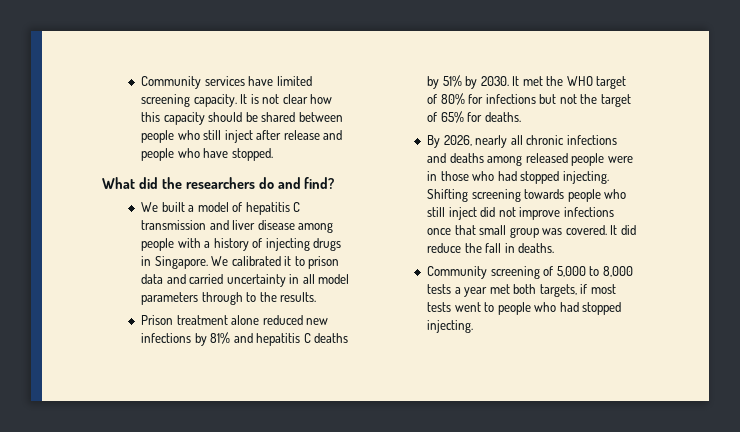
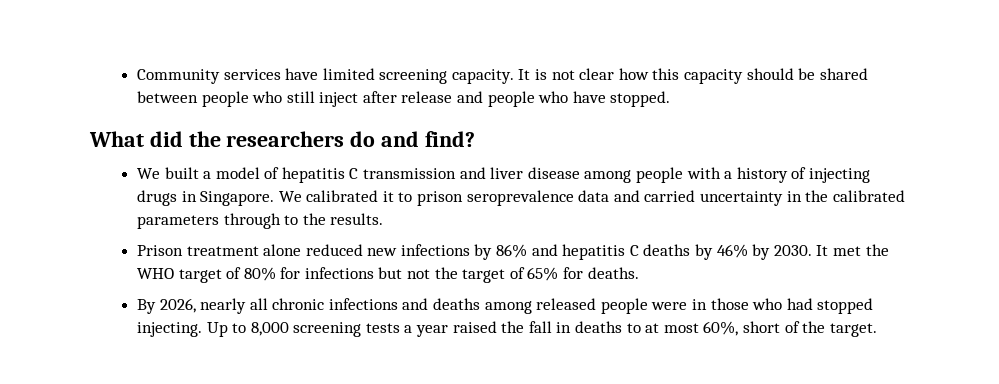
(340, 262) none -> [466,190,574,206] seroprevalence
[302,274,350,284] all model -> [805,190,905,202] the calibrated
[210,332,231,344] 81% -> [496,244,528,258] 86%
[442,75,462,87] 51% -> [716,244,748,258] 46%
[427,189,627,202] [427,207,614,220] [427,225,636,238] [427,243,555,253] [427,266,633,279] [427,284,616,297] [427,302,622,315] [427,320,474,333] Shifting screening towards people who still inject did not improve infections once that small group was covered. It did reduce the fall in deaths. // Community screening of 5,000 to 8,000 tests a year met both targets, if most tests went to people who had stopped injecting. -> [206,321,877,337] Up to 8,000 screening tests a year raised the fall in deaths to at most 60%, short of the target.

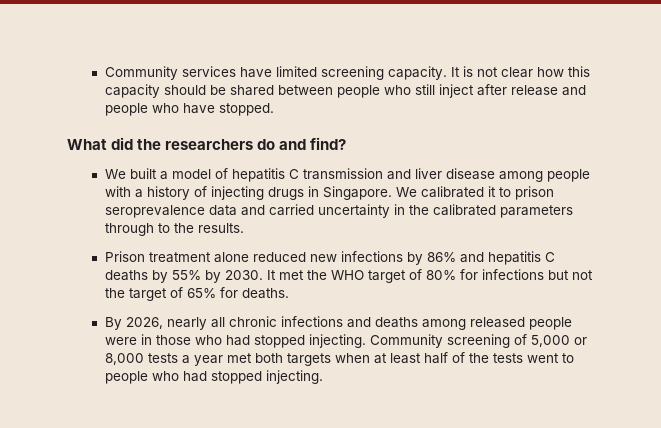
[716,244,748,258] 46% -> [171,270,201,280] 55%
[206,321,877,337] Up to 8,000 screening tests a year raised the fall in deaths to at most 60%, short of the target. -> [369,334,587,348] [104,352,574,366] [104,370,323,384] Community screening of 5,000 or 8,000 tests a year met both targets when at least half of the tests went to people who had stopped injecting.

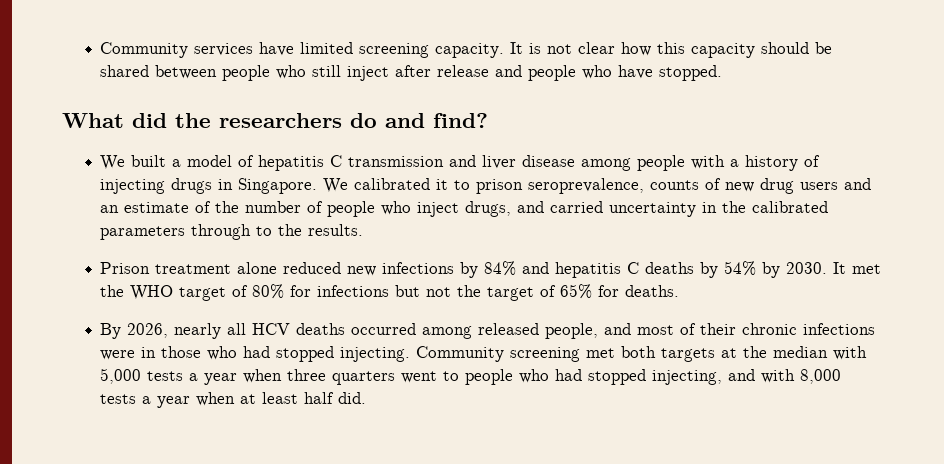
[104,205,237,218] seroprevalence data -> [528,178,872,194] [100,201,512,217] seroprevalence, counts of new drug users and an estimate of the number of people who inject drugs,
[426,252,456,262] 86% -> [484,261,517,276] 84%
[171,270,201,280] 55% -> [724,261,757,276] 54%
[228,316,572,330] chronic infections and deaths among released people -> [252,323,876,339] HCV deaths occurred among released people, and most of their chronic infections
[513,334,587,347] [104,352,523,366] of 5,000 or 8,000 tests a year met both targets when at least half of the tests -> [586,346,868,362] [100,368,396,385] met both targets at the median with 5,000 tests a year when three quarters
[265,370,323,384] injecting. -> [652,369,842,385] [100,392,367,408] injecting, and with 8,000 tests a year when at least half did.

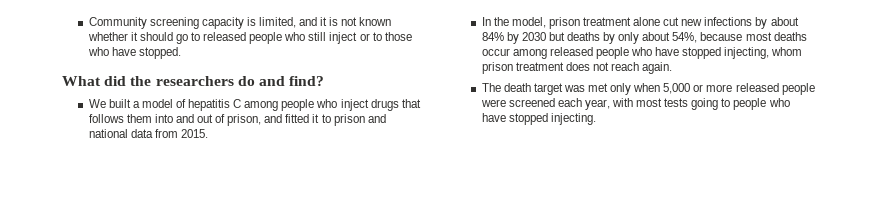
[100,42,833,58] [100,65,577,81] Community services have limited screening capacity. It is not clear how this capacity should be shared between people who still inject after release and people -> [88,17,392,29] [87,32,412,44] Community screening capacity is limited, and it is not known whether it should go to released people who still inject or to those
[348,155,821,171] [100,178,872,194] [100,201,829,217] [100,224,364,240] [100,262,151,274] transmission and liver disease among people with a history of injecting drugs in Singapore. We calibrated it to prison seroprevalence, counts of new drug users and an estimate of the number of people who inject drugs, and carried uncertainty in the calibrated parameters through to the results. // Prison -> [244,99,421,111] [88,114,386,126] [88,129,208,138] [481,17,580,29] among people who inject drugs that follows them into and out of prison, and fitted it to prison and national data from 2015. // In the model, prison
[283,262,342,274] reduced -> [663,17,680,26] cut
[484,261,882,278] [100,284,680,301] [100,323,876,339] [100,346,868,362] [100,368,842,385] [100,392,367,408] 84% and hepatitis C deaths by 54% by 2030. It met the WHO target of 80% for infections but not the target of 65% for deaths. // By 2026, nearly all HCV deaths occurred among released people, and most of their chronic infections were in those who had stopped injecting. Community screening met both targets at the median with 5,000 tests a year when three quarters went to people who had stopped injecting, and with 8,000 tests a year when at least half did. -> [770,17,799,26] [481,32,807,44] [481,47,803,59] [481,62,673,74] [481,83,815,95] [480,98,790,110] [481,113,596,125] about 84% by 2030 but deaths by only about 54%, because most deaths occur among released people who have stopped injecting, whom prison treatment does not reach again. // The death target was met only when 5,000 or more released people were screened each year, with most tests going to people who have stopped injecting.

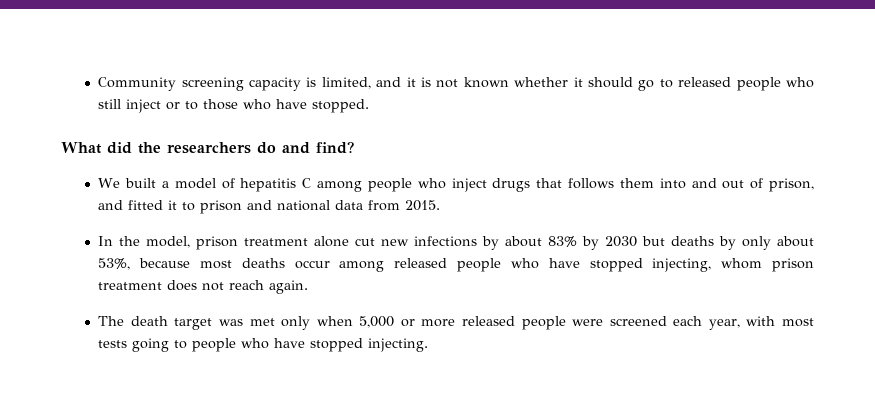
[481,32,504,41] 84% -> [548,236,578,247] 83%
[672,32,698,43] 54%, -> [98,258,131,270] 53%,

